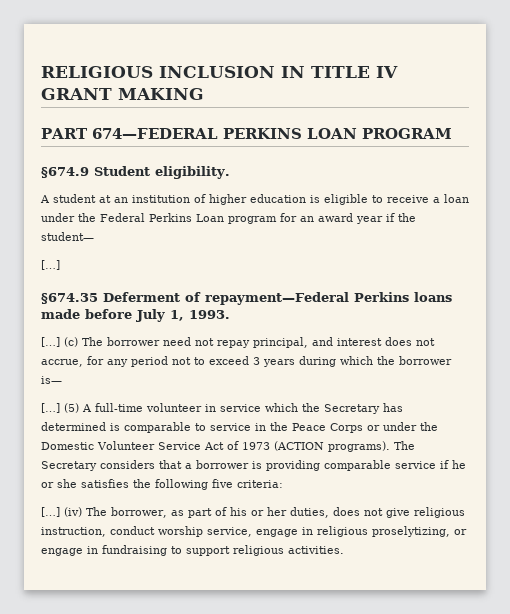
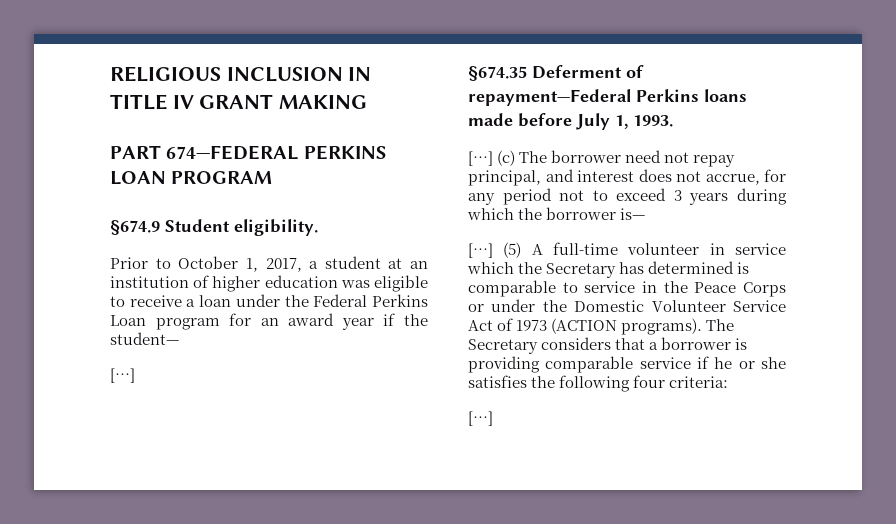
[40,195,50,203] A -> [110,256,319,272] Prior to October 1, 2017, a
[310,195,320,203] is -> [340,280,370,288] was
[212,479,233,488] five -> [633,375,666,388] four
[64,507,465,518] [41,526,467,537] [41,545,344,556] (iv) The borrower, as part of his or her duties, does not give religious instruction, conduct worship service, engage in religious proselytizing, or engage in fundraising to support religious activities. -> (493, 418) none

